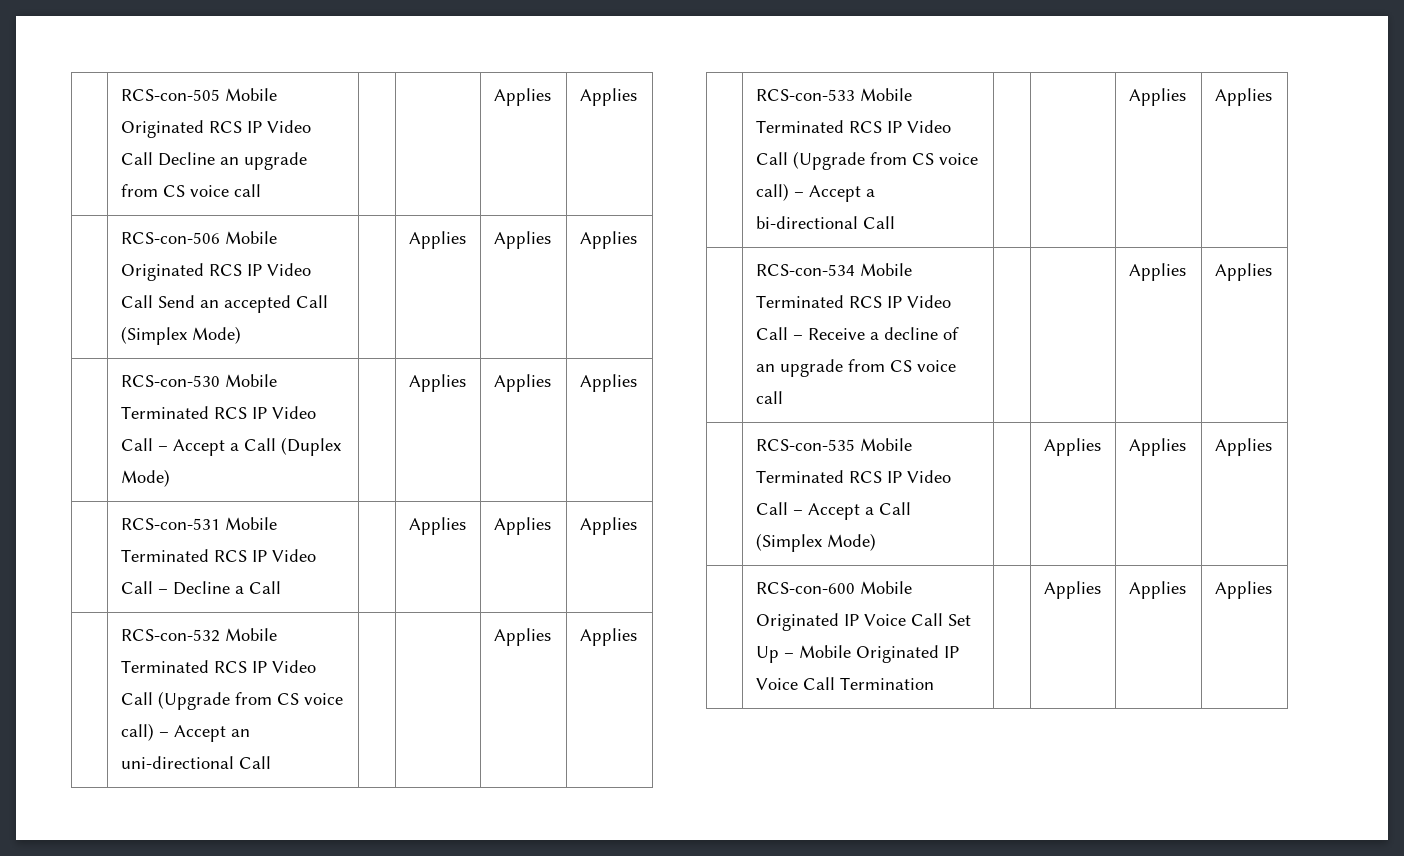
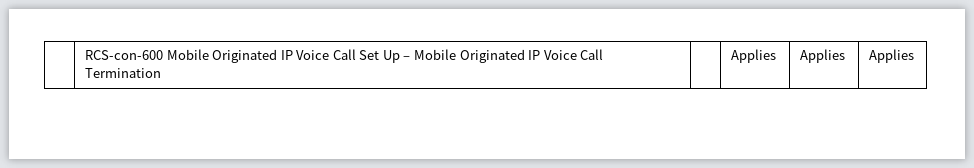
[120,88,277,101] [120,120,311,138] [120,152,307,170] [120,184,261,197] [493,88,551,106] [579,88,637,106] [120,231,277,244] [120,263,311,281] [120,295,328,313] [120,326,241,345] [408,231,466,249] [493,231,551,249] [579,231,637,249] [120,374,277,387] [120,406,316,419] [120,437,341,456] [120,469,170,487] [408,374,466,392] [493,374,551,392] [579,374,637,392] [120,517,277,530] [120,549,316,562] [120,581,281,595] [408,517,466,535] [493,517,551,535] [579,517,637,535] [120,628,277,642] [120,660,316,673] [120,691,343,710] [120,723,250,742] [120,756,271,769] [493,628,551,646] [579,628,637,646] [755,88,912,101] [755,120,951,133] [755,151,978,170] [755,183,875,202] [755,216,895,229] [1128,88,1186,106] [1214,88,1272,106] [755,263,912,276] [755,295,951,308] [755,327,959,340] [755,359,956,377] [755,391,783,404] [1128,263,1186,281] [1214,263,1272,281] [755,438,912,451] [755,470,951,483] [755,502,911,520] [755,533,876,552] [1043,438,1101,456] [1128,438,1186,456] [1214,438,1272,456] | RCS-con-505 Mobile Originated RCS IP Video Call Decline an upgrade from CS voice call | | | Applies | Applies // | RCS-con-506 Mobile Originated RCS IP Video Call Send an accepted Call (Simplex Mode) | | Applies | Applies | Applies // | RCS-con-530 Mobile Terminated RCS IP Video Call – Accept a Call (Duplex Mode) | | Applies | Applies | Applies // | RCS-con-531 Mobile Terminated RCS IP Video Call – Decline a Call | | Applies | Applies | Applies // | RCS-con-532 Mobile Terminated RCS IP Video Call (Upgrade from CS voice call) – Accept an uni-directional Call | | | Applies | Applies // | RCS-con-533 Mobile Terminated RCS IP Video Call (Upgrade from CS voice call) – Accept a bi-directional Call | | | Applies | Applies // | RCS-con-534 Mobile Terminated RCS IP Video Call – Receive a decline of an upgrade from CS voice call | | | Applies | Applies // | RCS-con-535 Mobile Terminated RCS IP Video Call – Accept a Call (Simplex Mode) | | Applies | Applies | Applies // -> (85, 55) none

